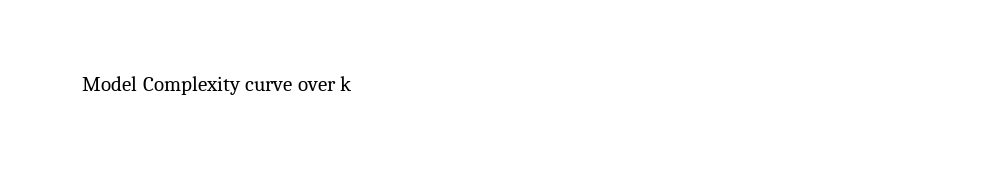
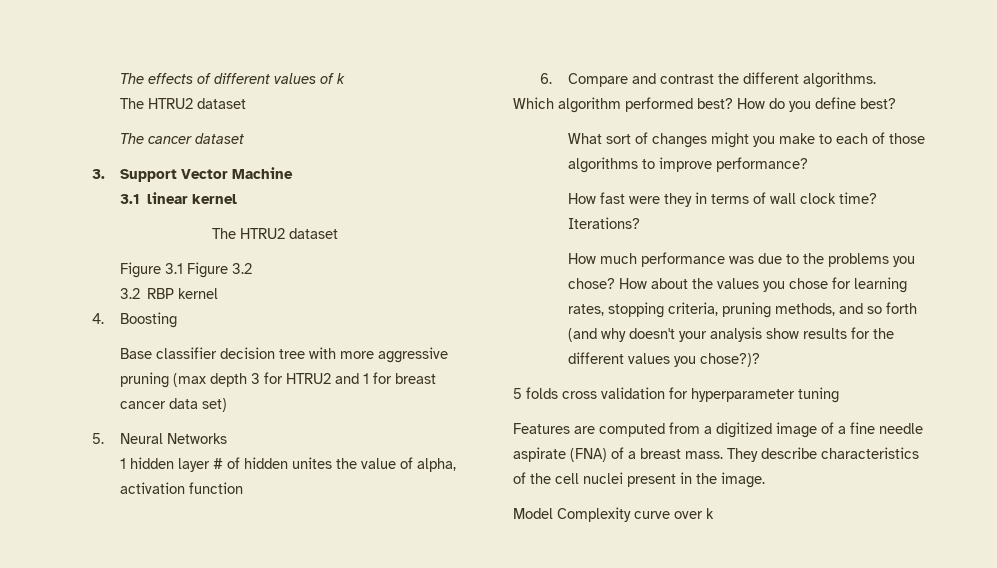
(82, 83) none -> [119,73,345,84] [119,98,246,109] [119,133,244,144] [92,167,293,182] [119,192,238,204] [211,228,338,239] [119,262,252,278] [119,288,219,299] [92,312,177,328] [119,347,448,363] [119,372,436,388] [119,398,227,412] [92,433,227,444] [119,457,456,472] [119,482,243,494] [540,72,876,88] [513,97,896,113] [567,132,925,148] [567,157,808,173] [567,192,877,207] [567,217,640,229] [567,252,915,267] [567,277,907,293] [567,302,917,318] [567,327,894,342] [567,352,760,367] [513,387,839,403] [513,422,923,438] [513,447,919,462] [513,472,765,488] The effects of different values of k // The HTRU2 dataset // The cancer dataset // 3. Support Vector Machine // 3.1 linear kernel // The HTRU2 dataset // Figure 3.1 Figure 3.2 // 3.2 RBP kernel // 4. Boosting // Base classifier decision tree with more aggressive pruning (max depth 3 for HTRU2 and 1 for breast cancer data set) // 5. Neural Networks // 1 hidden layer # of hidden unites the value of alpha, activation function // 6. Compare and contrast the different algorithms. // Which algorithm performed best? How do you define best? // What sort of changes might you make to each of those algorithms to improve performance? // How fast were they in terms of wall clock time? Iterations? // How much performance was due to the problems you chose? How about the values you chose for learning rates, stopping criteria, pruning methods, and so forth (and why doesn't your analysis show results for the different values you chose?)? // 5 folds cross validation for hyperparameter tuning // Features are computed from a digitized image of a fine needle aspirate (FNA) of a breast mass. They describe characteristics of the cell nuclei present in the image. //

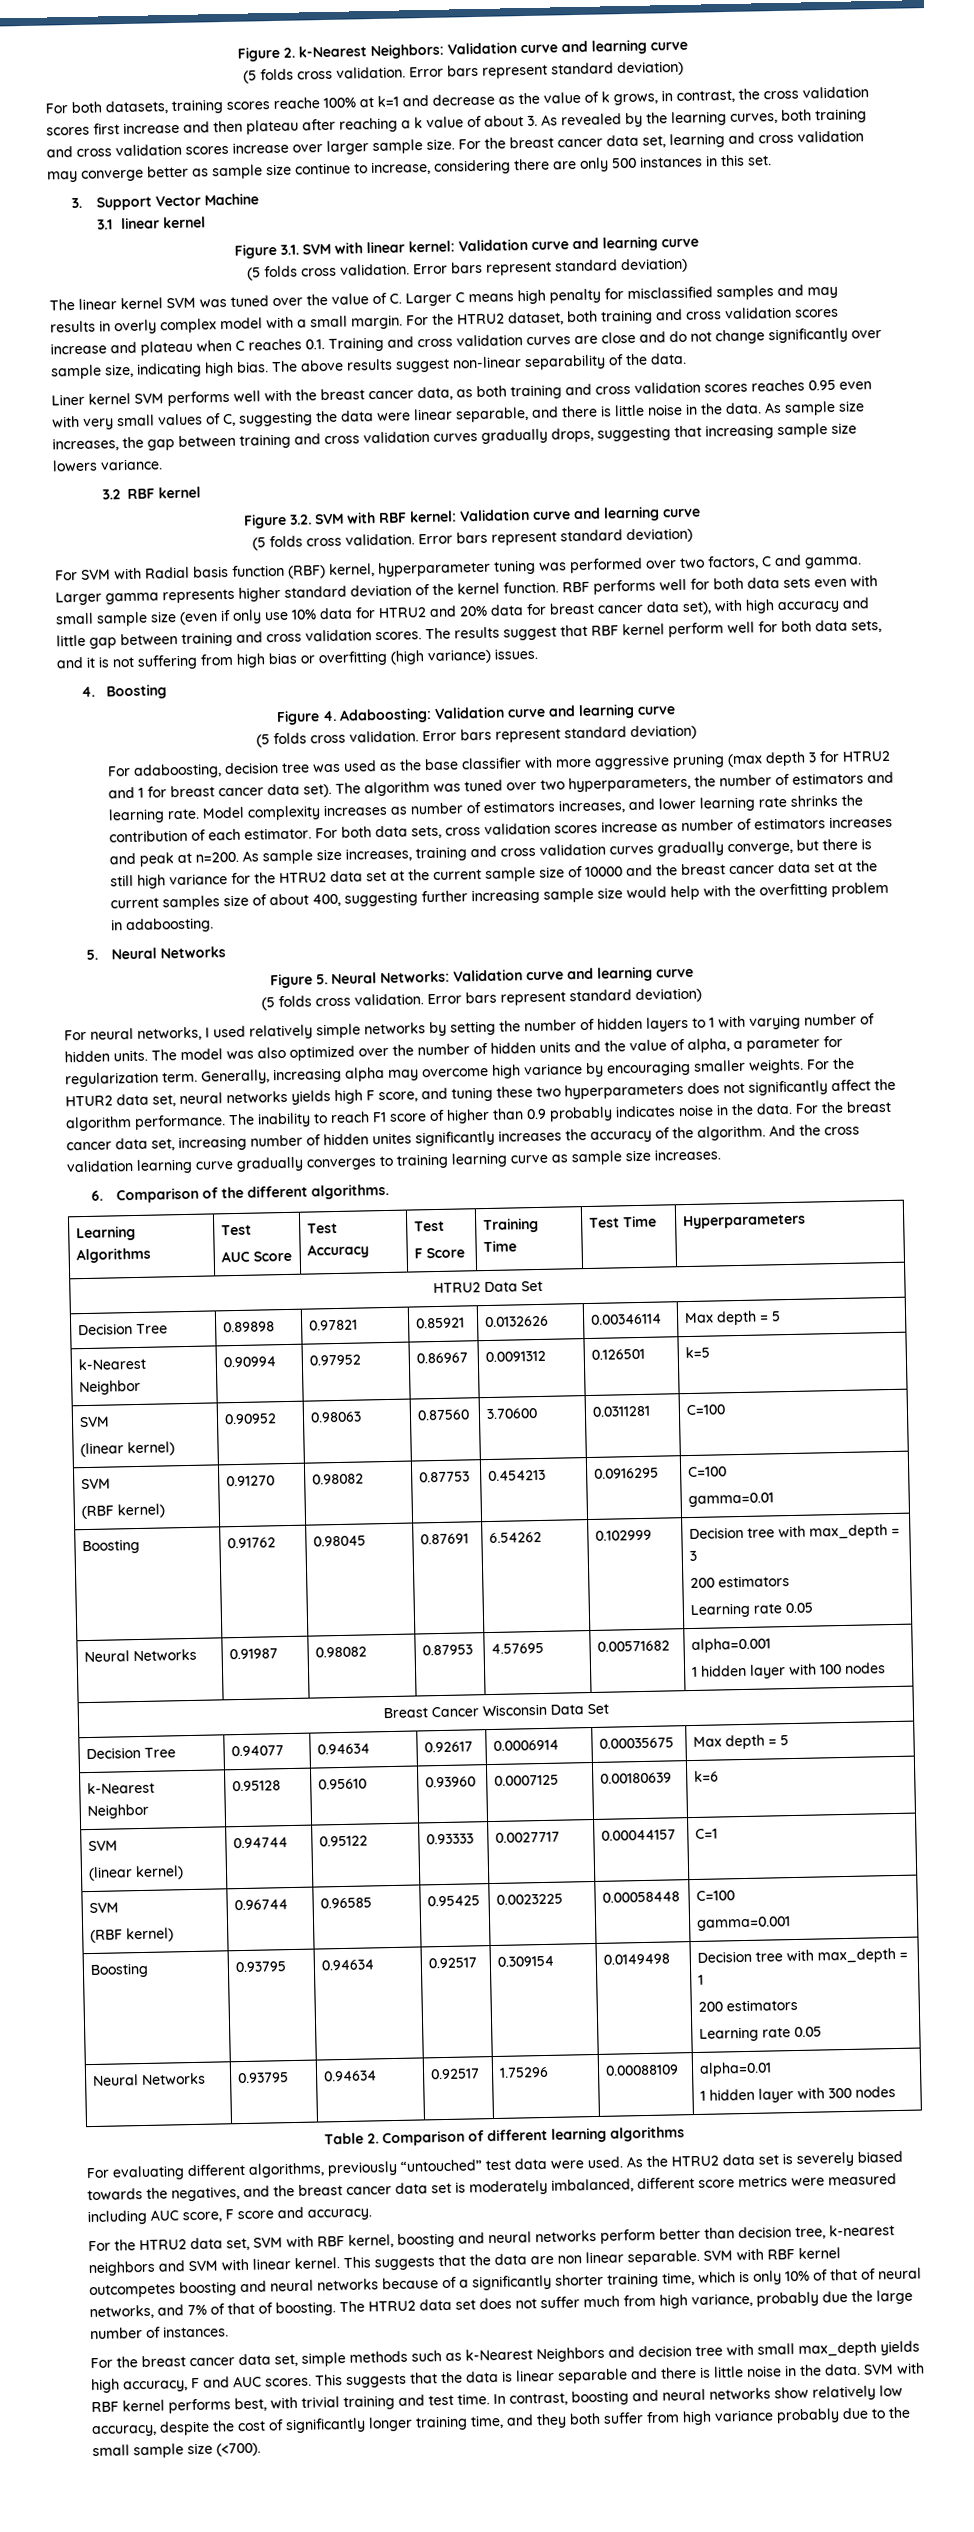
[119,73,345,84] [119,98,246,109] [119,133,244,144] The effects of different values of k // The HTRU2 dataset // The cancer dataset -> [237,39,688,62] [243,60,684,84] [45,86,869,115] [46,108,867,136] [46,130,864,158] [47,154,772,183] Figure 2. k-Nearest Neighbors: Validation curve and learning curve // (5 folds cross validation. Error bars represent standard deviation) // For both datasets, training scores reache 100% at k=1 and decrease as the value of k grows, in contrast, the cross validation scores first increase and then plateau after reaching a k value of about 3. As revealed by the learning curves, both training and cross validation scores increase over larger sample size. For the breast cancer data set, learning and cross validation may converge better as sample size continue to increase, considering there are only 500 instances in this set.
[211,228,338,239] [119,262,252,278] [119,288,219,299] [92,312,177,328] [119,347,305,359] The HTRU2 dataset // Figure 3.1 Figure 3.2 // 3.2 RBP kernel // 4. Boosting // Base classifier decision tree -> [234,236,699,259] [247,257,688,281] [49,284,838,311] [50,306,839,335] [50,327,882,356] [50,352,687,380] [51,379,872,407] [52,400,865,430] [52,422,857,452] [52,458,163,472] [101,486,201,500] [244,506,701,529] [252,527,693,551] [55,554,862,581] [55,575,878,606] [55,597,869,627] [56,619,882,649] [56,647,538,670] [81,684,167,700] [276,703,676,726] [256,724,697,748] [106,757,522,779] Figure 3.1. SVM with linear kernel: Validation curve and learning curve // (5 folds cross validation. Error bars represent standard deviation) // The linear kernel SVM was tuned over the value of C. Larger C means high penalty for misclassified samples and may results in overly complex model with a small margin. For the HTRU2 dataset, both training and cross validation scores increase and plateau when C reaches 0.1. Training and cross validation curves are close and do not change significantly over sample size, indicating high bias. The above results suggest non-linear separability of the data. // Liner kernel SVM performs well with the breast cancer data, as both training and cross validation scores reaches 0.95 even with very small values of C, suggesting the data were linear separable, and there is little noise in the data. As sample size increases, the gap between training and cross validation curves gradually drops, suggesting that increasing sample size lowers variance. // 3.2 RBF kernel // Figure 3.2. SVM with RBF kernel: Validation curve and learning curve // (5 folds cross validation. Error bars represent standard deviation) // For SVM with Radial basis function (RBF) kernel, hyperparameter tuning was performed over two factors, C and gamma. Larger gamma represents higher standard deviation of the kernel function. RBF performs well for both data sets even with small sample size (even if only use 10% data for HTRU2 and 20% data for breast cancer data set), with high accuracy and little gap between training and cross validation scores. The results suggest that RBF kernel perform well for both data sets, and it is not suffering from high bias or overfitting (high variance) issues. // 4. Boosting // Figure 4. Adaboosting: Validation curve and learning curve // (5 folds cross validation. Error bars represent standard deviation) // For adaboosting, decision tree was used as the base classifier
[201,398,227,412] [92,433,227,444] [119,457,456,472] [119,482,243,494] [540,72,876,88] [513,97,896,113] [567,132,925,148] [567,157,808,173] [567,192,877,207] [567,217,640,229] [567,252,915,267] [567,277,907,293] [567,302,917,318] [567,327,894,342] [567,352,760,367] [513,387,839,403] [513,422,923,438] [513,447,919,462] [513,472,765,488] [513,507,714,522] set) // 5. Neural Networks // 1 hidden layer # of hidden unites the value of alpha, activation function // 6. Compare and contrast the different algorithms. // Which algorithm performed best? How do you define best? // What sort of changes might you make to each of those algorithms to improve performance? // How fast were they in terms of wall clock time? Iterations? // How much performance was due to the problems you chose? How about the values you chose for learning rates, stopping criteria, pruning methods, and so forth (and why doesn't your analysis show results for the different values you chose?)? // 5 folds cross validation for hyperparameter tuning // Features are computed from a digitized image of a fine needle aspirate (FNA) of a breast mass. They describe characteristics of the cell nuclei present in the image. // Model Complexity curve over k -> [302,771,894,798] [107,794,863,824] [108,815,893,843] [108,838,872,867] [109,860,878,889] [109,881,889,911] [110,917,214,934] [86,946,226,960] [269,966,694,989] [261,987,702,1011] [64,1013,875,1041] [64,1035,843,1063] [65,1057,855,1088] [65,1078,896,1107] [65,1100,892,1132] [66,1124,860,1152] [66,1148,721,1174] [91,1183,389,1204] [75,1225,136,1242] [75,1247,151,1264] [220,1224,252,1236] [220,1250,292,1263] [306,1222,338,1234] [306,1243,369,1259] [413,1220,445,1232] [413,1247,465,1259] [482,1217,539,1234] [482,1240,517,1253] [588,1215,657,1228] [682,1213,806,1230] [432,1280,543,1294] [77,1323,168,1336] [222,1321,275,1333] [308,1319,358,1331] [415,1317,465,1329] [484,1315,549,1328] [589,1313,662,1325] [683,1310,781,1326] [77,1357,146,1371] [78,1379,141,1396] [222,1356,276,1368] [308,1354,361,1366] [415,1352,468,1364] [484,1350,546,1363] [590,1348,645,1360] [684,1346,710,1359] [78,1416,110,1428] [79,1441,175,1458] [223,1413,277,1425] [309,1411,362,1423] [416,1409,470,1421] [485,1408,538,1420] [591,1405,651,1417] [685,1404,725,1416] [80,1478,111,1490] [80,1503,165,1520] [225,1475,275,1487] [311,1473,364,1485] [418,1471,470,1483] [487,1469,546,1482] [593,1467,659,1479] [687,1466,727,1478] [687,1492,774,1508] [81,1538,140,1555] [226,1537,276,1549] [312,1535,366,1547] [419,1533,469,1545] [488,1531,542,1544] [594,1529,652,1541] [688,1524,900,1540] [688,1550,697,1562] [689,1575,790,1589] [689,1602,813,1619] [83,1648,197,1663] [228,1648,278,1660] [314,1646,367,1658] [421,1644,473,1656] [490,1642,544,1655] [596,1640,670,1652] [690,1637,771,1654] [691,1662,886,1679] [382,1703,609,1719] [85,1746,176,1760] [230,1745,284,1757] [316,1743,370,1755] [423,1741,473,1753] [492,1739,559,1751] [598,1737,674,1749] [692,1734,789,1750] [86,1781,155,1795] [86,1803,149,1820] [231,1780,281,1792] [317,1778,367,1790] [424,1776,476,1788] [493,1774,559,1786] [599,1772,672,1784] [693,1770,719,1782] [87,1840,118,1852] [87,1865,184,1882] [232,1837,288,1849] [318,1835,368,1847] [425,1833,474,1845] [494,1831,560,1843] [600,1829,676,1841] [694,1828,718,1839] [88,1902,119,1914] [89,1927,174,1944] [233,1899,288,1911] [319,1897,372,1909] [426,1895,480,1907] [495,1893,563,1905] [601,1891,680,1903] [695,1890,735,1901] [696,1916,791,1931] [89,1962,149,1979] [234,1961,286,1973] [320,1959,374,1971] [427,1957,477,1969] [496,1955,554,1967] [602,1953,670,1965] [696,1948,908,1964] [697,1974,704,1985] [697,1998,798,2012] [698,2026,822,2042] [92,2072,206,2087] [237,2072,289,2084] [322,2070,377,2082] [429,2068,480,2080] [498,2066,549,2078] [604,2064,679,2076] [698,2061,772,2077] [699,2086,896,2103] [324,2126,685,2147] [86,2150,903,2181] [87,2173,897,2202] [87,2206,372,2226] [88,2224,895,2252] [88,2247,841,2277] [89,2267,922,2299] [89,2289,913,2320] [90,2325,229,2340] [90,2340,920,2369] [91,2362,925,2394] [91,2384,903,2414] [92,2406,910,2438] [92,2442,261,2459] set). The algorithm was tuned over two hyperparameters, the number of estimators and learning rate. Model complexity increases as number of estimators increases, and lower learning rate shrinks the contribution of each estimator. For both data sets, cross validation scores increase as number of estimators increases and peak at n=200. As sample size increases, training and cross validation curves gradually converge, but there is still high variance for the HTRU2 data set at the current sample size of 10000 and the breast cancer data set at the current samples size of about 400, suggesting further increasing sample size would help with the overfitting problem in adaboosting. // 5. Neural Networks // Figure 5. Neural Networks: Validation curve and learning curve // (5 folds cross validation. Error bars represent standard deviation) // For neural networks, I used relatively simple networks by setting the number of hidden layers to 1 with varying number of hidden units. The model was also optimized over the number of hidden units and the value of alpha, a parameter for regularization term. Generally, increasing alpha may overcome high variance by encouraging smaller weights. For the HTUR2 data set, neural networks yields high F score, and tuning these two hyperparameters does not significantly affect the algorithm performance. The inability to reach F1 score of higher than 0.9 probably indicates noise in the data. For the breast cancer data set, increasing number of hidden unites significantly increases the accuracy of the algorithm. And the cross validation learning curve gradually converges to training learning curve as sample size increases. // 6. Comparison of the different algorithms. // Learning Algorithms | Test // AUC Score | Test Accuracy | Test // F Score | Training Time | Test Time | Hyperparameters // HTRU2 Data Set // Decision Tree | 0.89898 | 0.97821 | 0.85921 | 0.0132626 | 0.00346114 | Max depth = 5 // k-Nearest Neighbor | 0.90994 | 0.97952 | 0.86967 | 0.0091312 | 0.126501 | k=5 // SVM // (linear kernel) | 0.90952 | 0.98063 | 0.87560 | 3.70600 | 0.0311281 | C=100 // SVM // (RBF kernel) | 0.91270 | 0.98082 | 0.87753 | 0.454213 | 0.0916295 | C=100 // gamma=0.01 // Boosting | 0.91762 | 0.98045 | 0.87691 | 6.54262 | 0.102999 | Decision tree with max_depth = 3 // 200 estimators // Learning rate 0.05 // Neural Networks | 0.91987 | 0.98082 | 0.87953 | 4.57695 | 0.00571682 | alpha=0.001 // 1 hidden layer with 100 nodes // Breast Cancer Wisconsin Data Set // Decision Tree | 0.94077 | 0.94634 | 0.92617 | 0.0006914 | 0.00035675 | Max depth = 5 // k-Nearest Neighbor | 0.95128 | 0.95610 | 0.93960 | 0.0007125 | 0.00180639 | k=6 // SVM // (linear kernel) | 0.94744 | 0.95122 | 0.93333 | 0.0027717 | 0.00044157 | C=1 // SVM // (RBF kernel) | 0.96744 | 0.96585 | 0.95425 | 0.0023225 | 0.00058448 | C=100 // gamma=0.001 // Boosting | 0.93795 | 0.94634 | 0.92517 | 0.309154 | 0.0149498 | Decision tree with max_depth = 1 // 200 estimators // Learning rate 0.05 // Neural Networks | 0.93795 | 0.94634 | 0.92517 | 1.75296 | 0.00088109 | alpha=0.01 // 1 hidden layer with 300 nodes // Table 2. Comparison of different learning algorithms // For evaluating different algorithms, previously “untouched” test data were used. As the HTRU2 data set is severely biased towards the negatives, and the breast cancer data set is moderately imbalanced, different score metrics were measured including AUC score, F score and accuracy. // For the HTRU2 data set, SVM with RBF kernel, boosting and neural networks perform better than decision tree, k-nearest neighbors and SVM with linear kernel. This suggests that the data are non linear separable. SVM with RBF kernel outcompetes boosting and neural networks because of a significantly shorter training time, which is only 10% of that of neural networks, and 7% of that of boosting. The HTRU2 data set does not suffer much from high variance, probably due the large number of instances. // For the breast cancer data set, simple methods such as k-Nearest Neighbors and decision tree with small max_depth yields high accuracy, F and AUC scores. This suggests that the data is linear separable and there is little noise in the data. SVM with RBF kernel performs best, with trivial training and test time. In contrast, boosting and neural networks show relatively low accuracy, despite the cost of significantly longer training time, and they both suffer from high variance probably due to the small sample size (<700).

